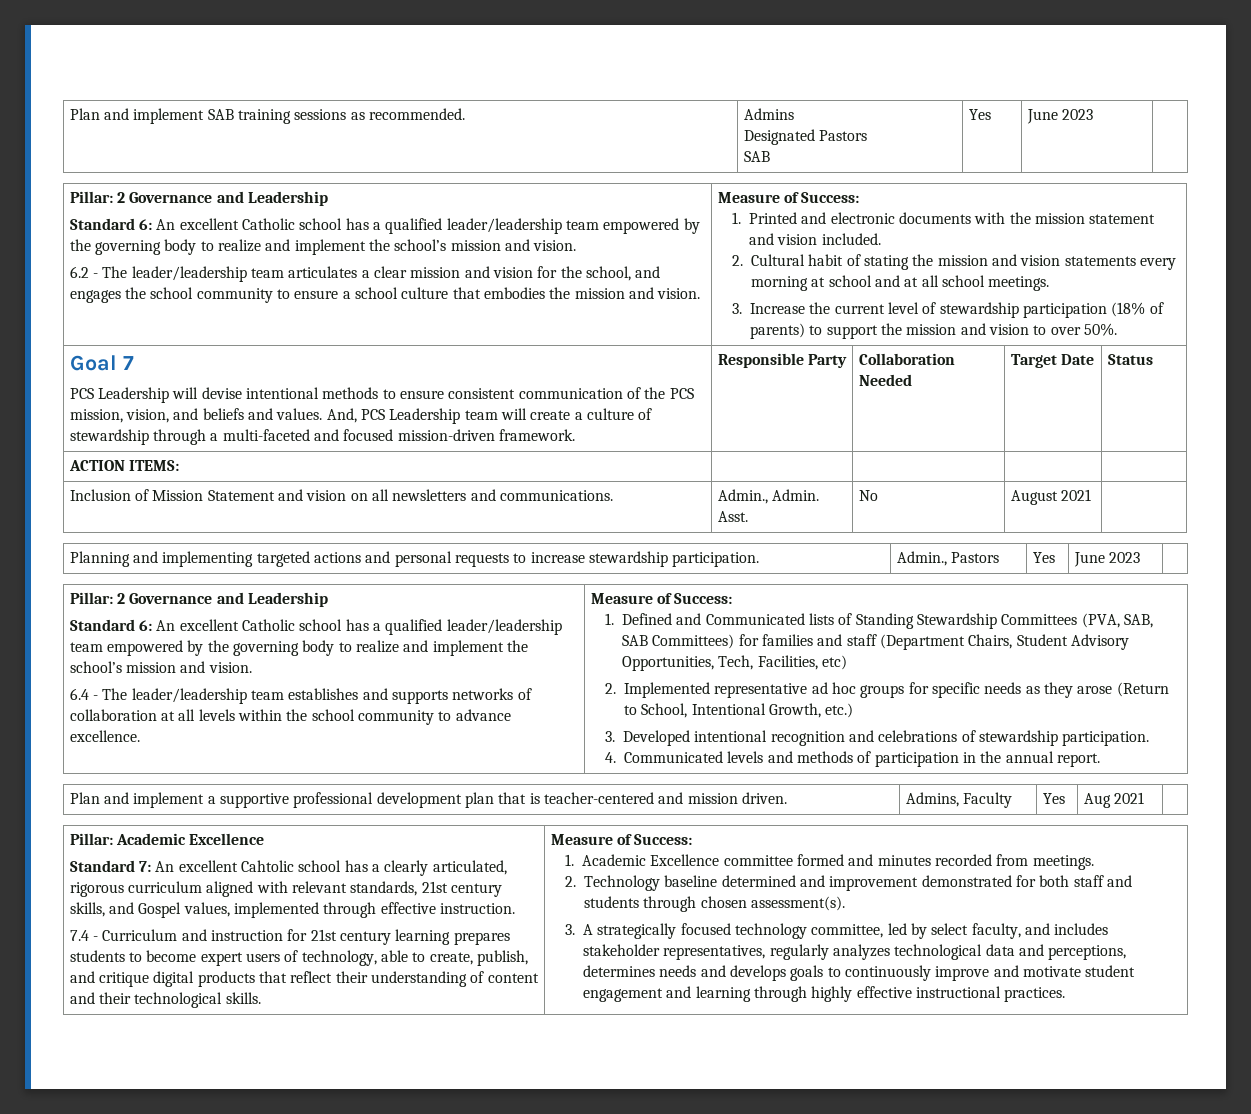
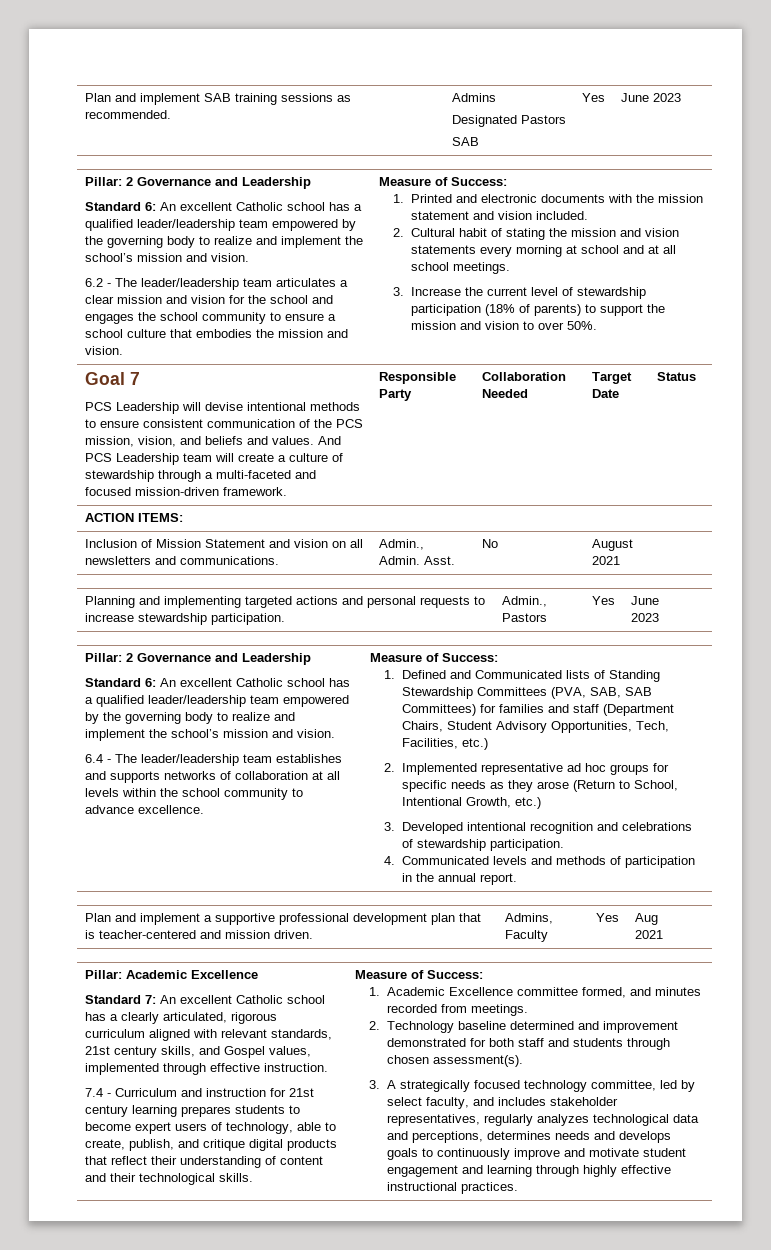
[585,266,631,281] school, -> [269,295,308,304] school
[326,408,357,423] And, -> [317,436,341,445] And
[822,655,848,670] etc) -> [461,738,488,750] etc.)
[241,860,295,872] Cahtolic -> [235,995,283,1004] Catholic
[797,854,845,866] formed -> [581,987,626,998] formed,

